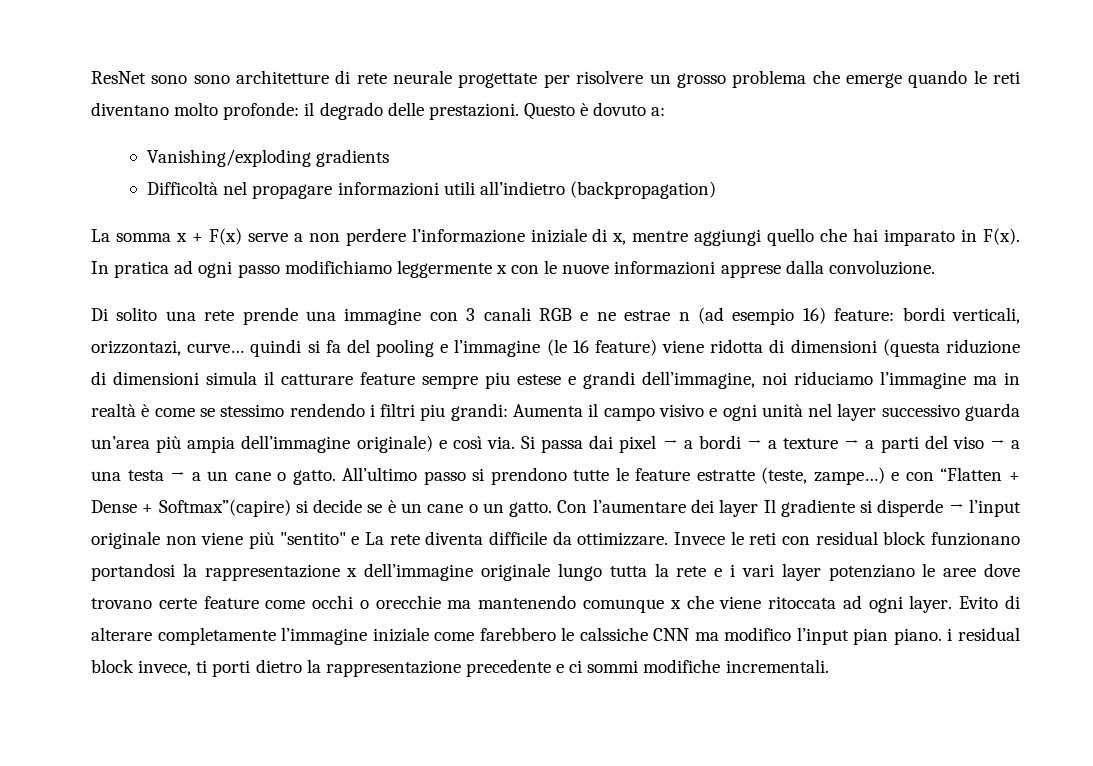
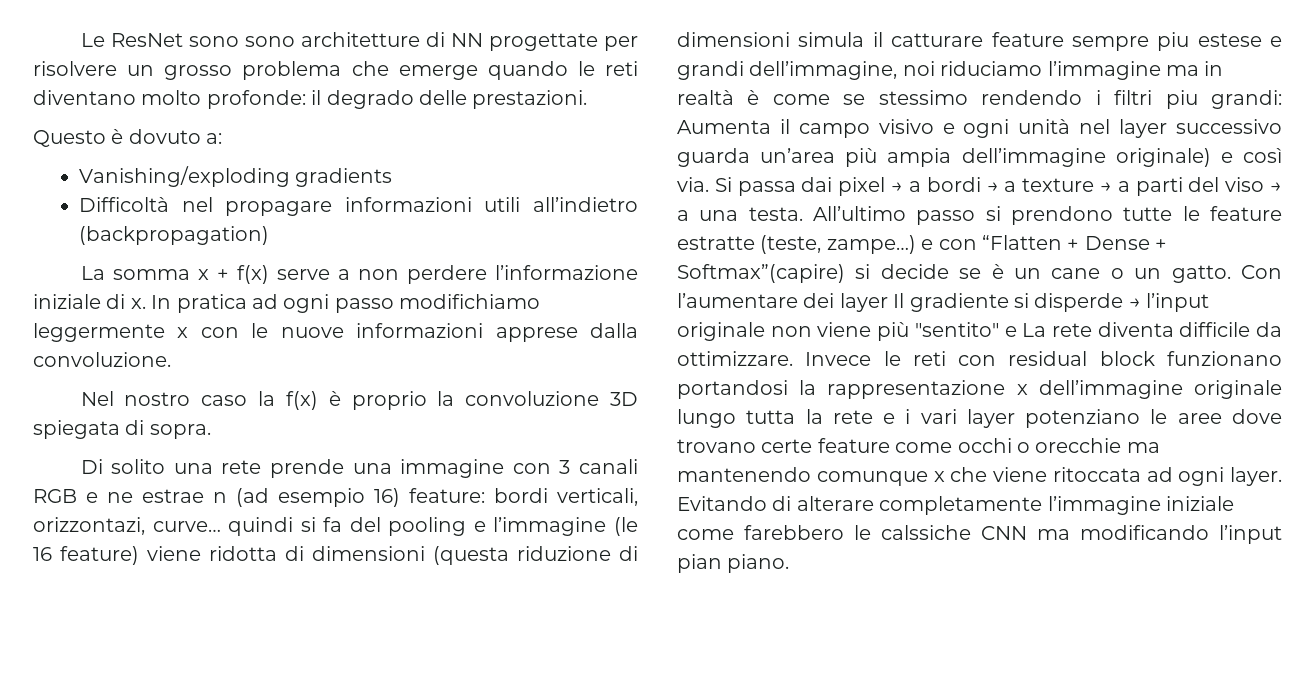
(91, 77) none -> [80,33,105,47] Le
[356,70,453,84] rete neurale -> [450,33,483,47] NN
(519, 111) none -> (588, 99) //
[208,228,242,245] F(x) -> [236,265,269,284] f(x)
[612,228,1021,246] x, mentre aggiungi quello che hai imparato in F(x). -> [130,298,146,309] x.
(935, 267) none -> [80,391,638,410] [33,420,211,439] // Nel nostro caso la f(x) è proprio la convoluzione 3D spiegata di sopra.
[127,470,336,485] testa → a un cane o gatto. -> [748,207,803,221] testa.
[959,596,999,609] Evito -> [677,496,767,511] Evitando
[724,627,792,641] modifico -> [1080,525,1209,540] modificando
[947,627,1020,641] [91,659,829,677] i residual block invece, ti porti dietro la rappresentazione precedente e ci sommi modifiche incrementali. -> (790, 563) none

